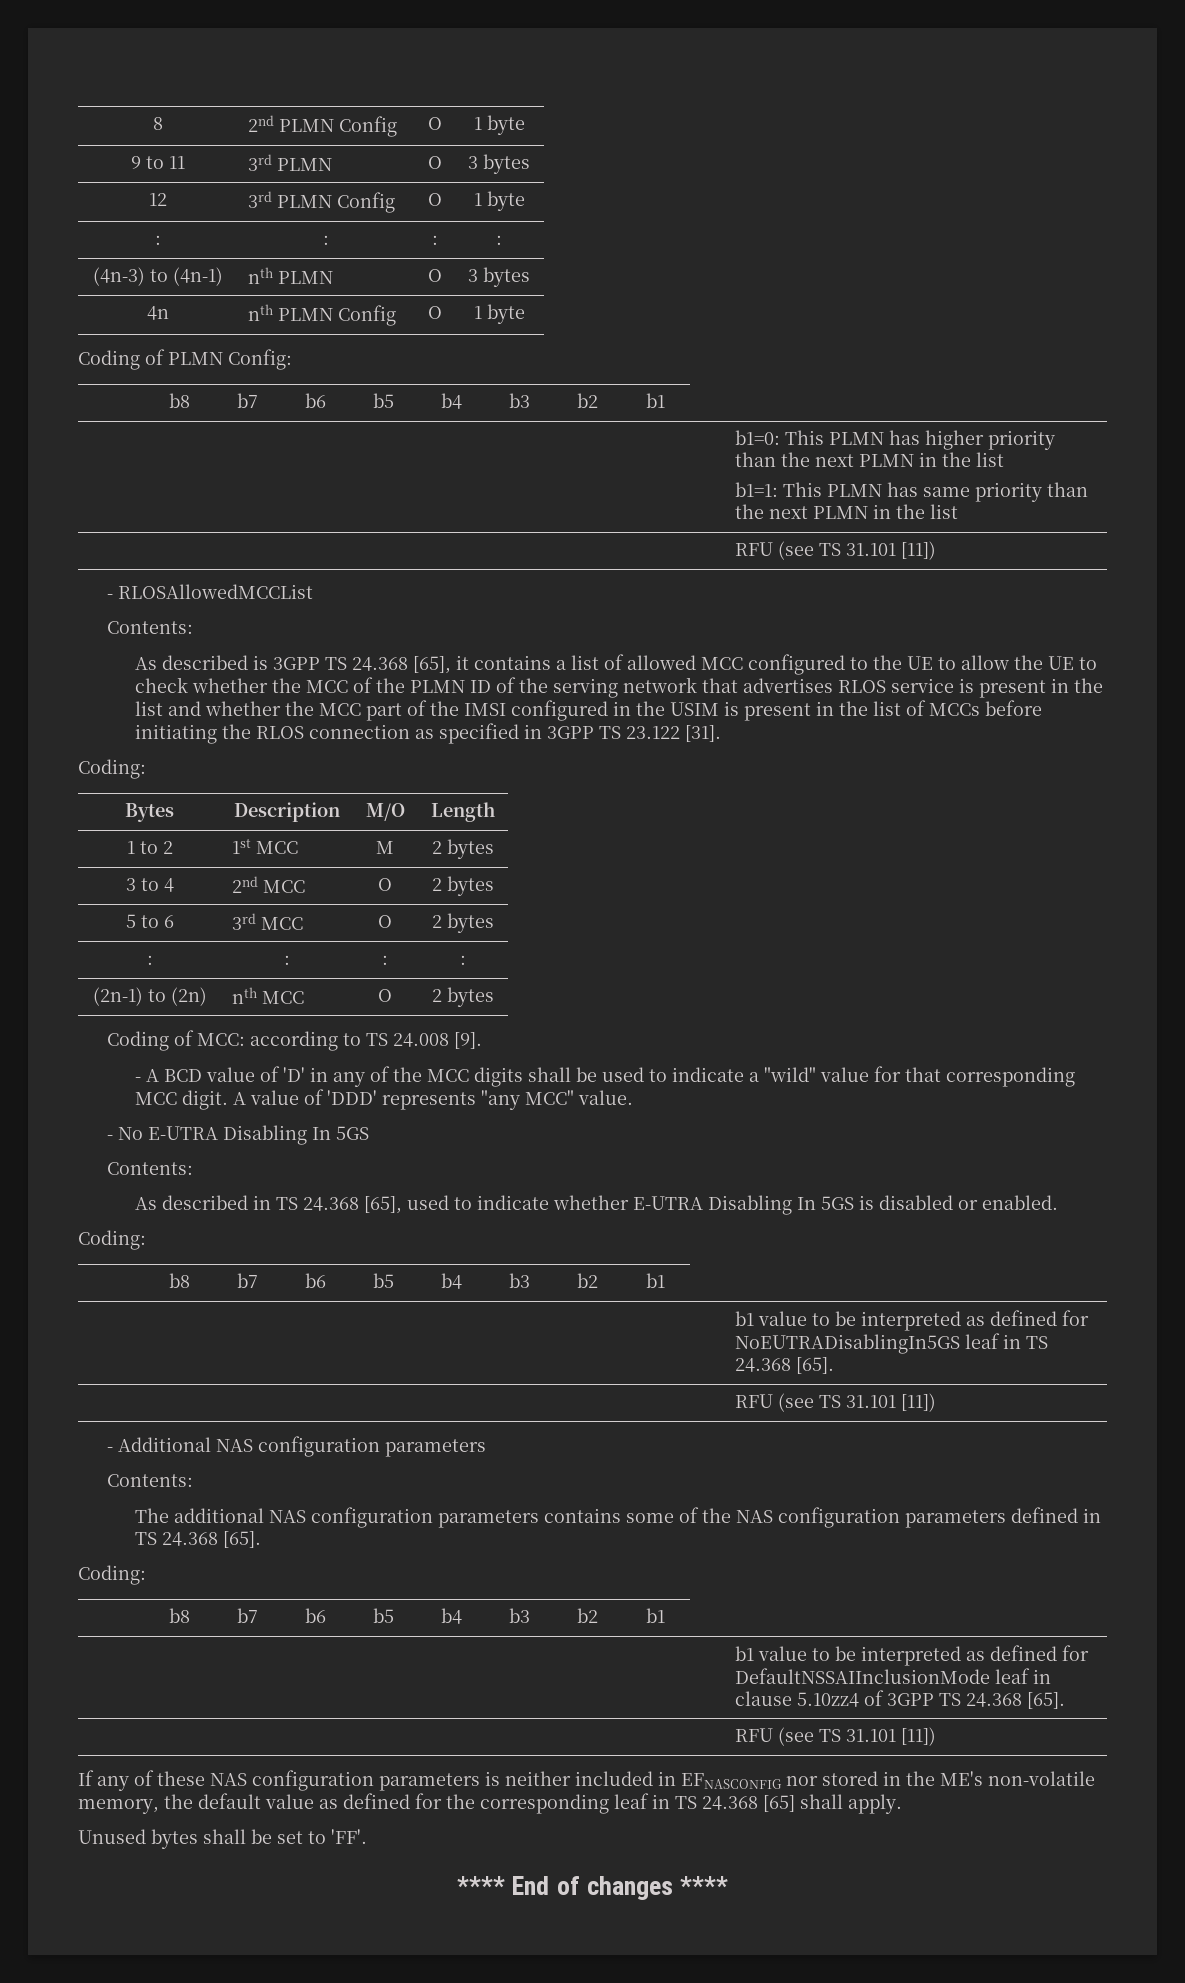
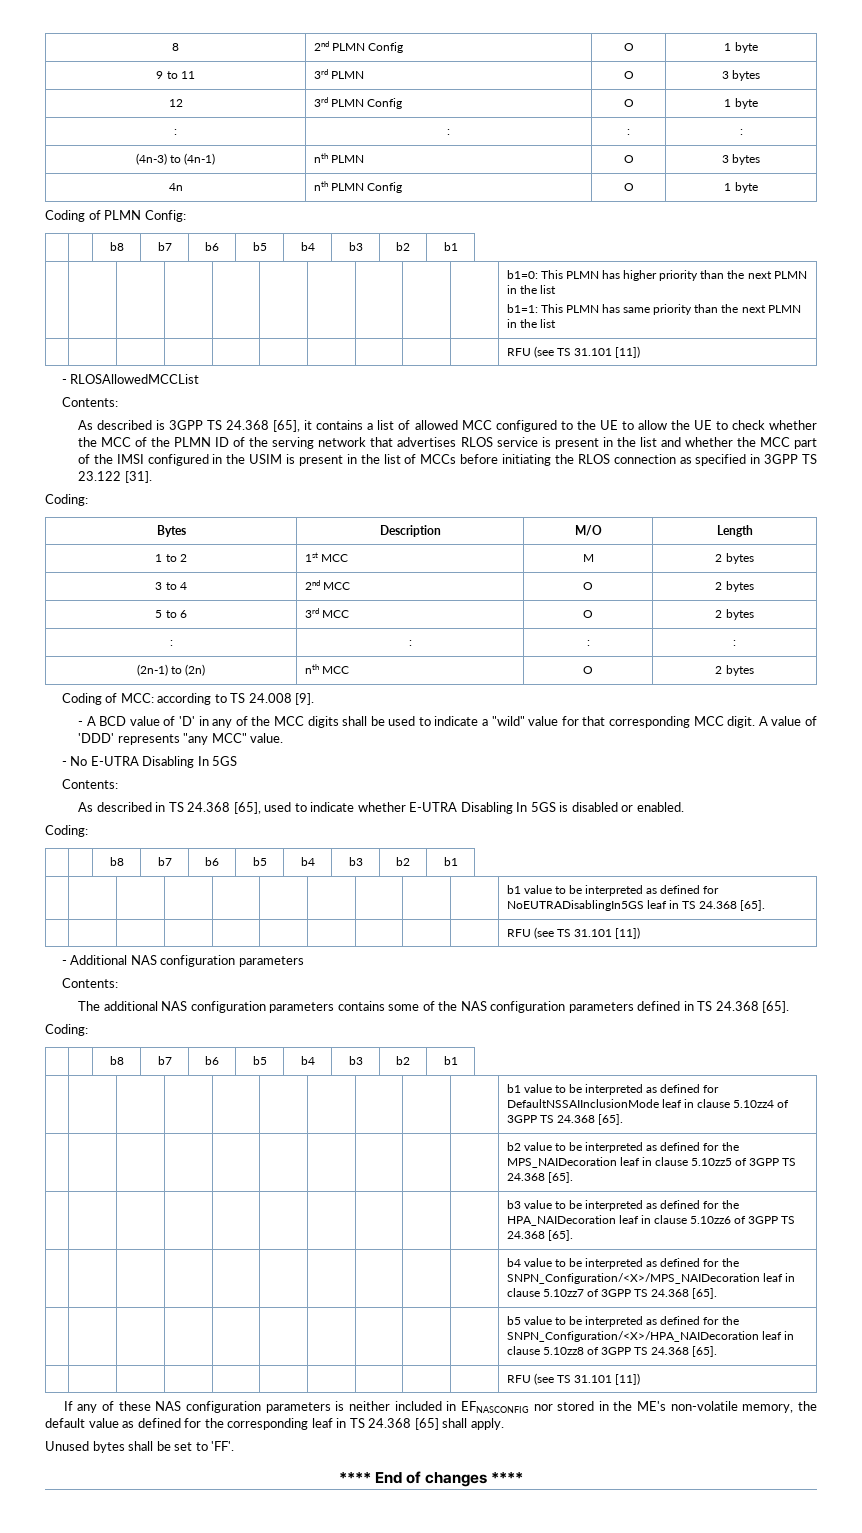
(1066, 1700) none -> [506,1142,739,1153] [506,1157,797,1168] [506,1172,573,1183] [506,1200,739,1211] [506,1215,796,1226] [506,1230,573,1241] [506,1258,739,1269] [506,1273,795,1284] [506,1288,718,1299] [506,1316,739,1327] [506,1331,794,1342] [506,1346,718,1357] // | | | | | | | | | | b2 value to be interpreted as defined for the MPS_NAIDecoration leaf in clause 5.10zz5 of 3GPP TS 24.368 [65]. // | | | | | | | | | | b3 value to be interpreted as defined for the HPA_NAIDecoration leaf in clause 5.10zz6 of 3GPP TS 24.368 [65]. // | | | | | | | | | | b4 value to be interpreted as defined for the SNPN_Configuration/<X>/MPS_NAIDecoration leaf in clause 5.10zz7 of 3GPP TS 24.368 [65]. // | | | | | | | | | | b5 value to be interpreted as defined for the SNPN_Configuration/<X>/HPA_NAIDecoration leaf in clause 5.10zz8 of 3GPP TS 24.368 [65].

